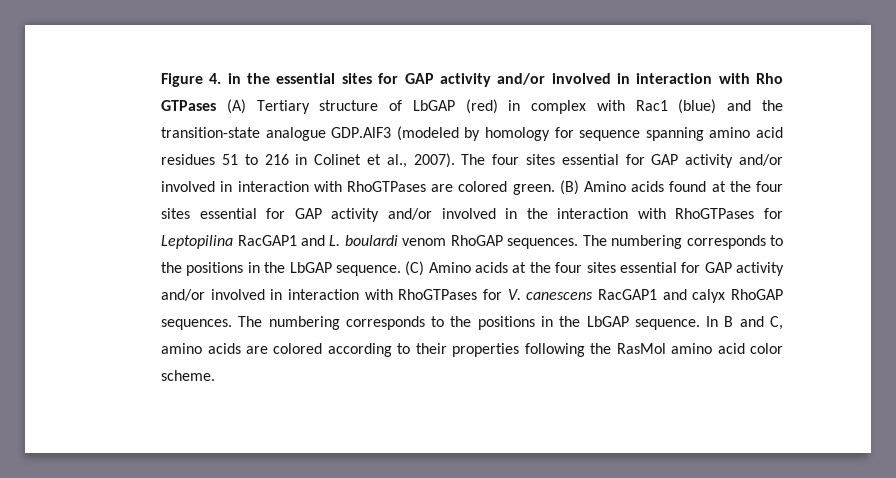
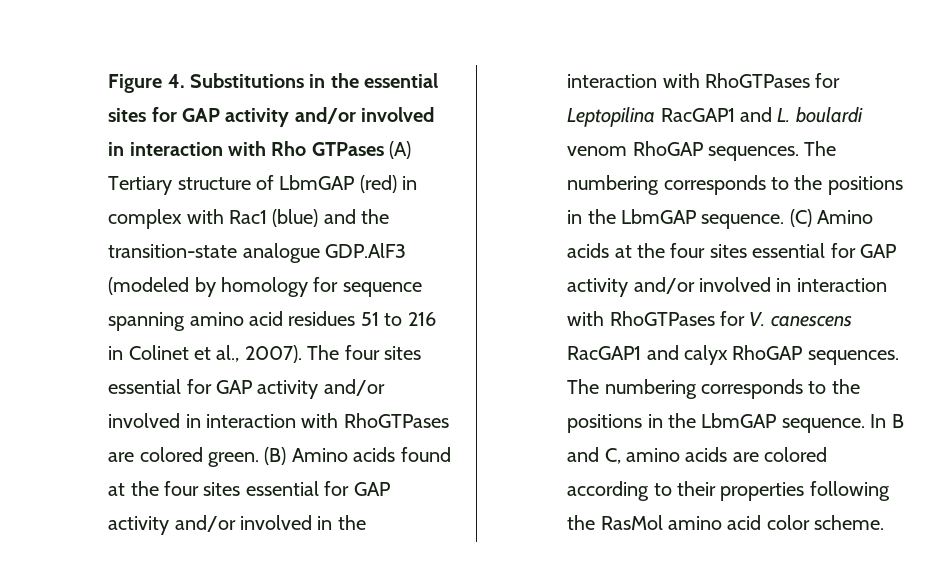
(222, 78) none -> [190,73,305,88] Substitutions
[412,100,455,111] LbGAP -> [279,175,355,190] LbmGAP
[289,262,332,273] LbGAP -> [621,209,697,224] LbmGAP
[586,316,629,327] LbGAP -> [701,413,777,428] LbmGAP

